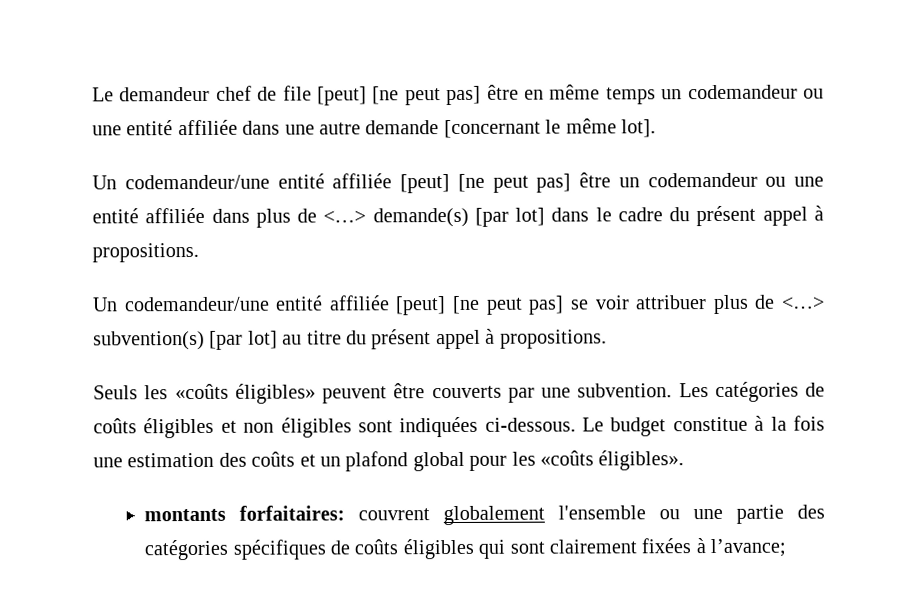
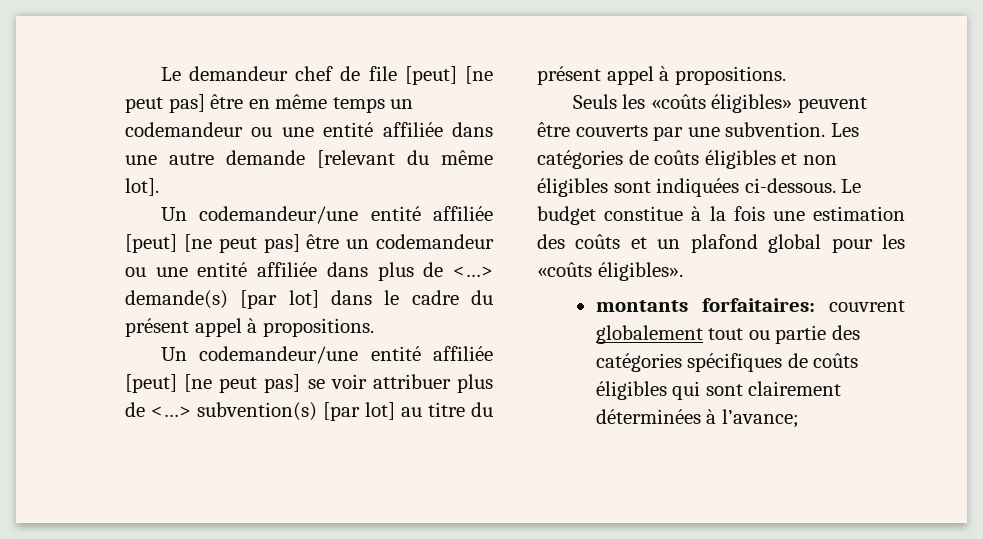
[443,119,562,139] [concernant le -> [317,150,429,168] [relevant du
[558,505,724,520] l'ensemble ou une -> [708,328,770,340] tout ou
[641,538,692,554] fixées -> [595,409,701,424] déterminées

